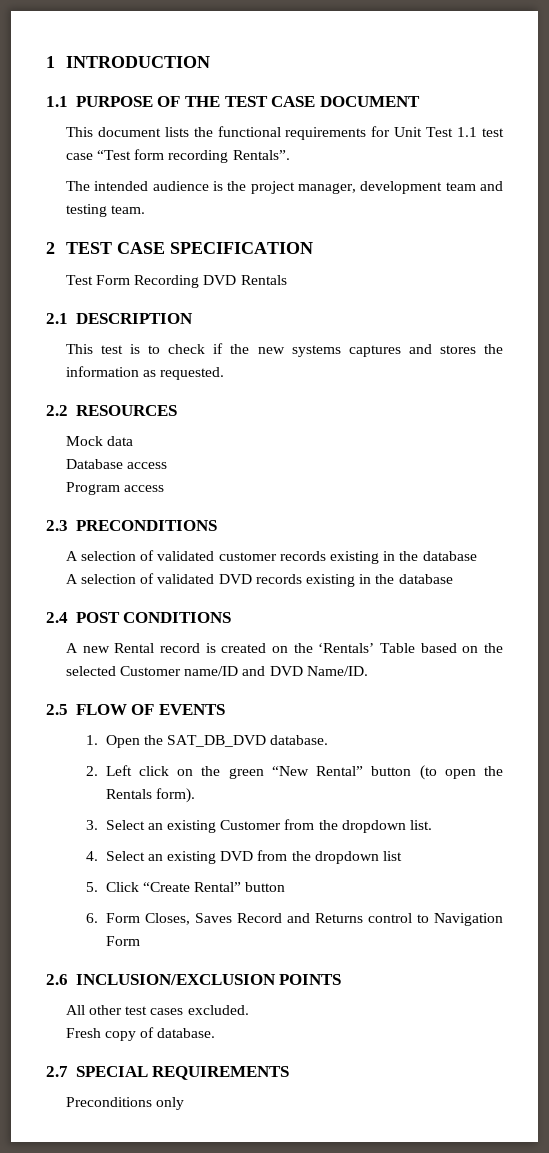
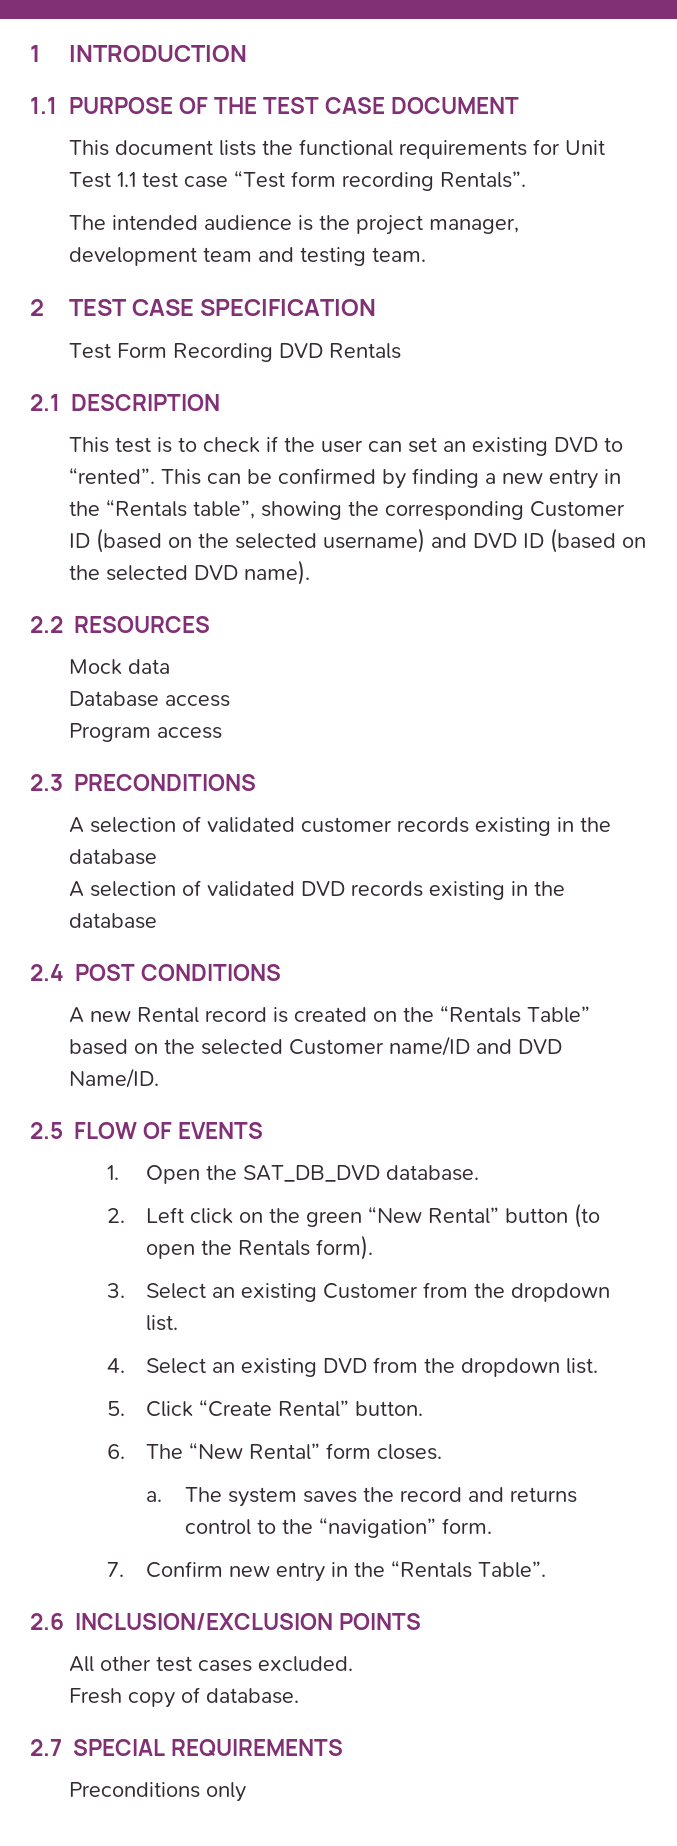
[257,344,504,357] [65,366,225,380] new systems captures and stores the information as requested. -> [320,437,623,456] [68,467,621,489] [68,499,625,520] [68,528,646,553] [68,560,310,585] user can set an existing DVD to “rented”. This can be confirmed by finding a new entry in the “Rentals table”, showing the corresponding Customer ID (based on the selected username) and DVD ID (based on the selected DVD name).
[318,643,415,653] ‘Rentals’ Table -> [439,1005,590,1023] “Rentals Table”
[382,851,402,861] list -> [565,1358,598,1374] list.
[245,882,286,892] button -> [354,1401,423,1416] button.
[105,913,503,926] [105,936,140,946] Form Closes, Saves Record and Returns control to Navigation Form -> [145,1442,442,1460] [145,1487,577,1507] [184,1517,492,1538] [107,1560,546,1582] The “New Rental” form closes. // a. The system saves the record and returns control to the “navigation” form. // 7. Confirm new entry in the “Rentals Table”.

